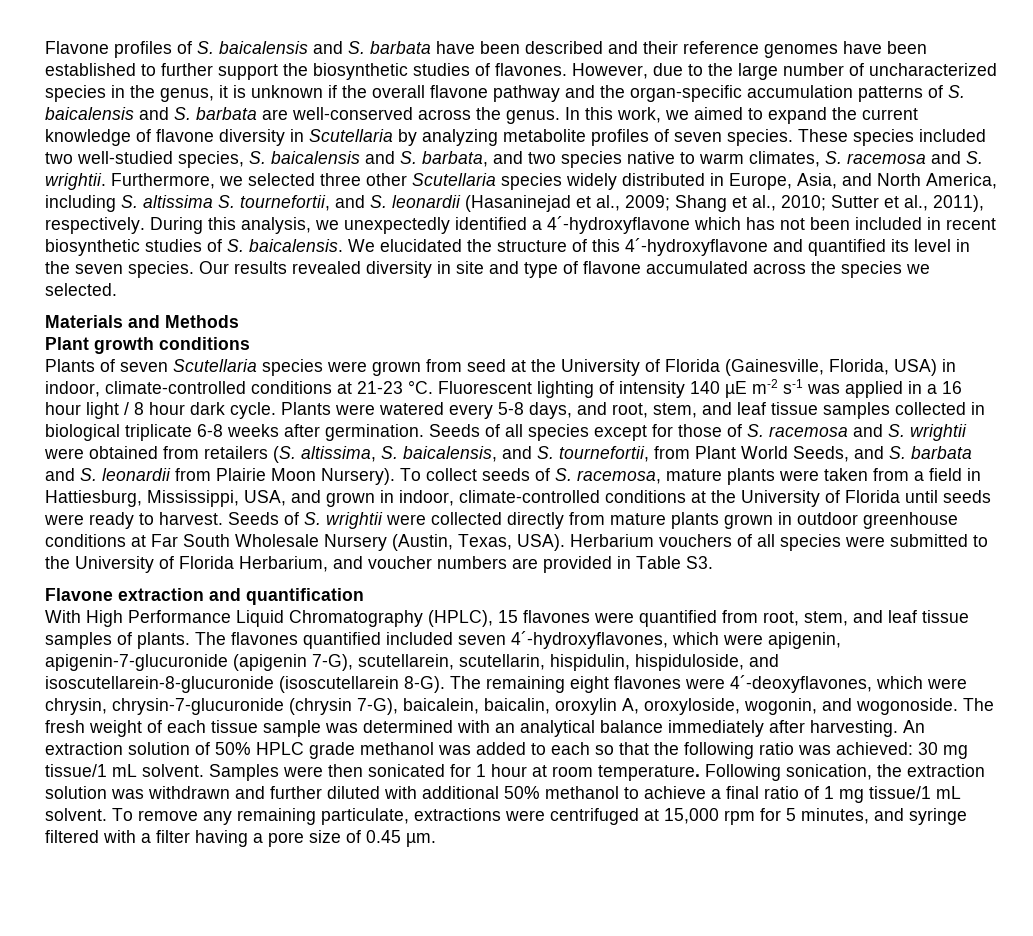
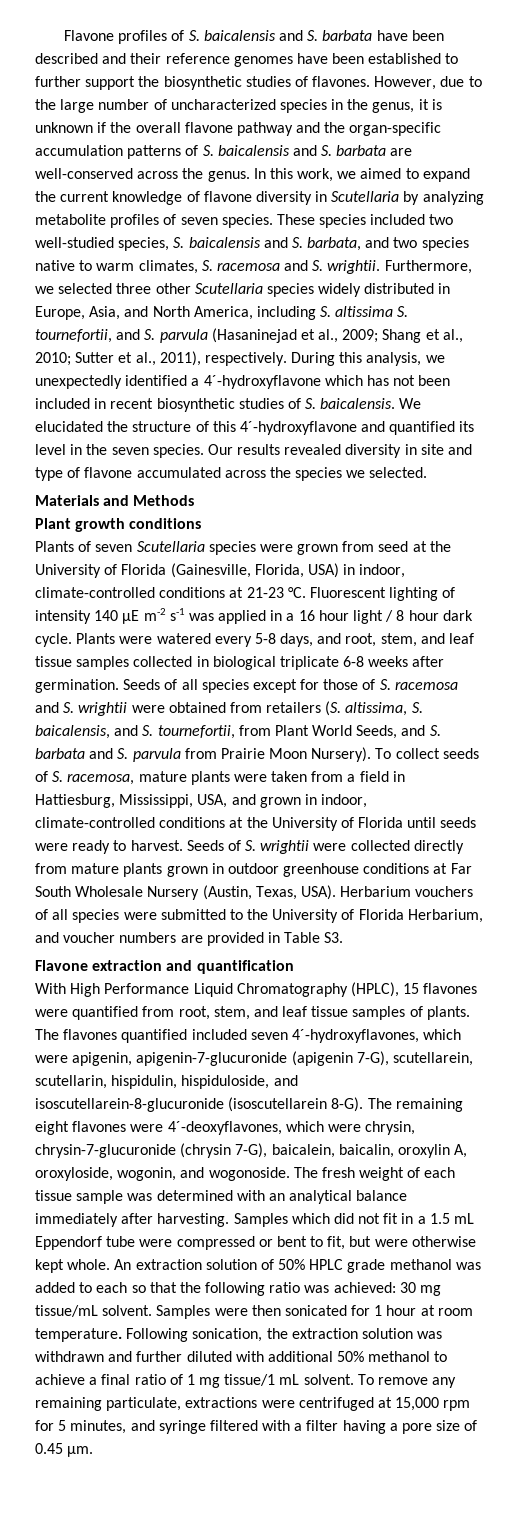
[392,195,461,208] leonardii -> [159,329,208,343] parvula
[102,468,266,481] leonardii from Plairie -> [132,748,265,762] parvula from Prairie
(898, 728) none -> [233,1213,475,1227] [35,1236,476,1250] [35,1259,111,1273] Samples which did not fit in a 1.5 mL Eppendorf tube were compressed or bent to fit, but were otherwise kept whole.
[45,764,137,777] tissue/1 mL -> [35,1305,98,1317] tissue/mL

